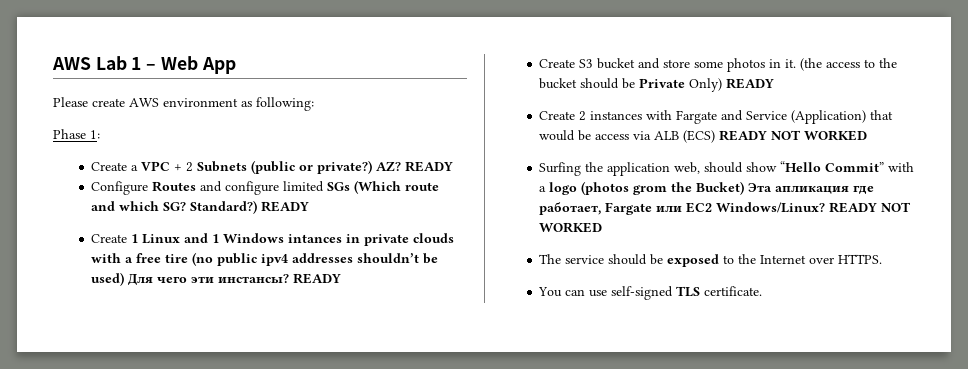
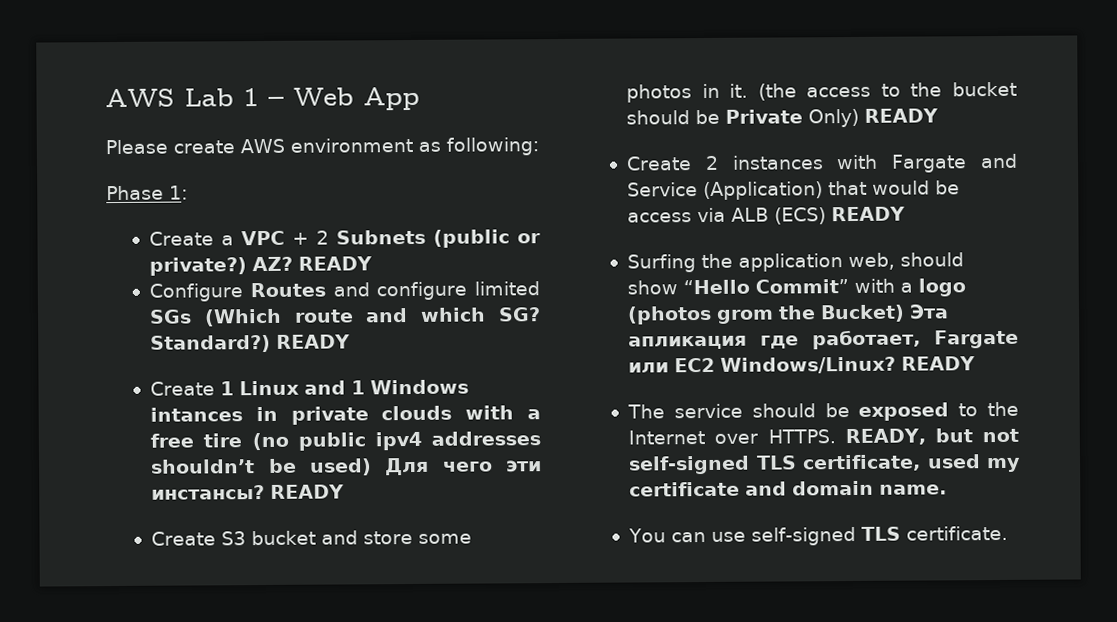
[771,130,868,141] NOT WORKED -> (906, 214) none
[881,202,912,212] [539,222,603,233] NOT WORKED -> (976, 363) none
(883, 259) none -> [844,428,1019,446] [628,454,1022,475] [629,480,948,497] READY, but not self-signed TLS certificate, used my certificate and domain name.

